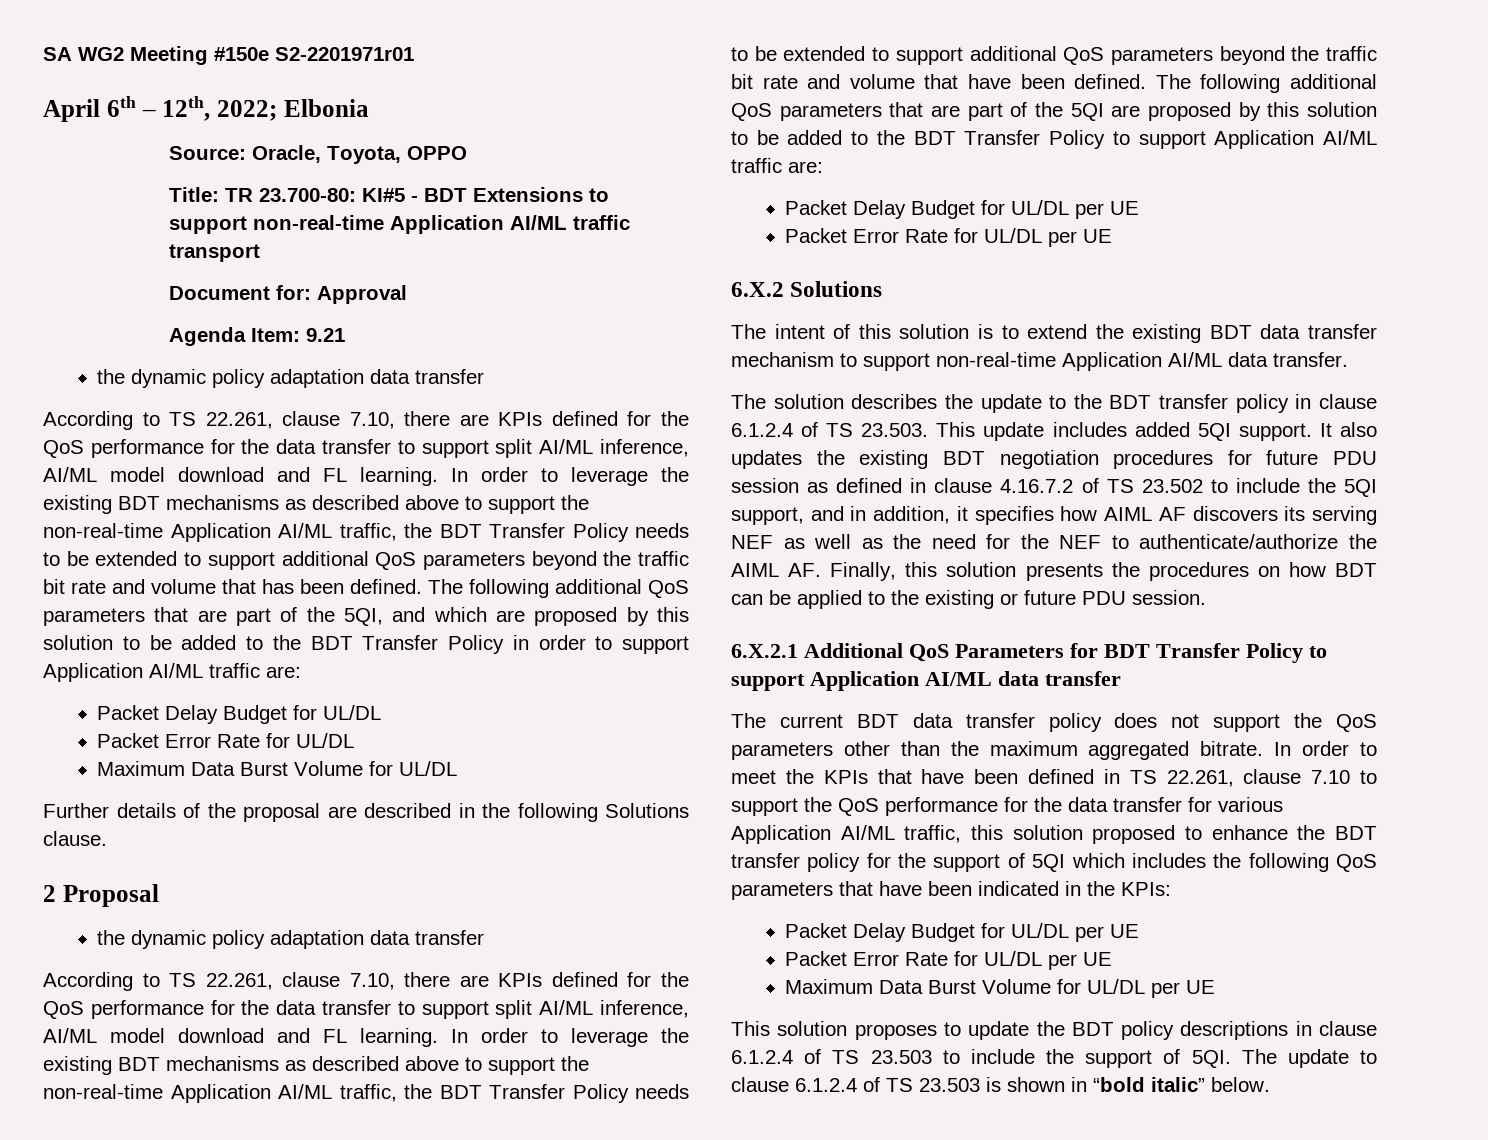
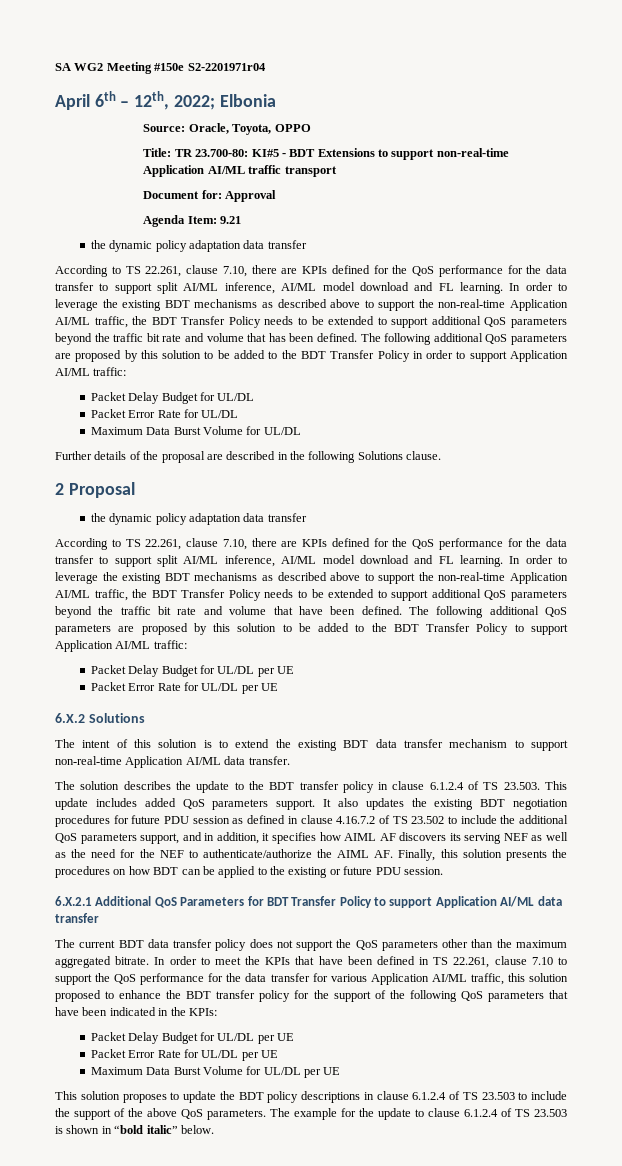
[275,47,414,61] S2-2201971r01 -> [187,63,266,71] S2-2201971r04
[154,607,487,626] that are part of the 5QI, and which -> (568, 339) none
[209,663,301,678] traffic are: -> [93,367,127,376] traffic:
[889,102,1104,121] that are part of the 5QI -> (111, 629) none
[731,158,823,173] traffic are: -> [153,640,187,649] traffic:
[1197,423,1231,441] 5QI -> [182,799,269,810] QoS parameters
[1344,479,1377,497] 5QI -> [519,815,568,824] [55,833,137,844] additional QoS parameters
[1032,853,1206,872] 5QI which includes -> (386, 994) none
[1191,1049,1277,1068] 5QI. The -> [128,1108,374,1120] the above QoS parameters. The example for the

